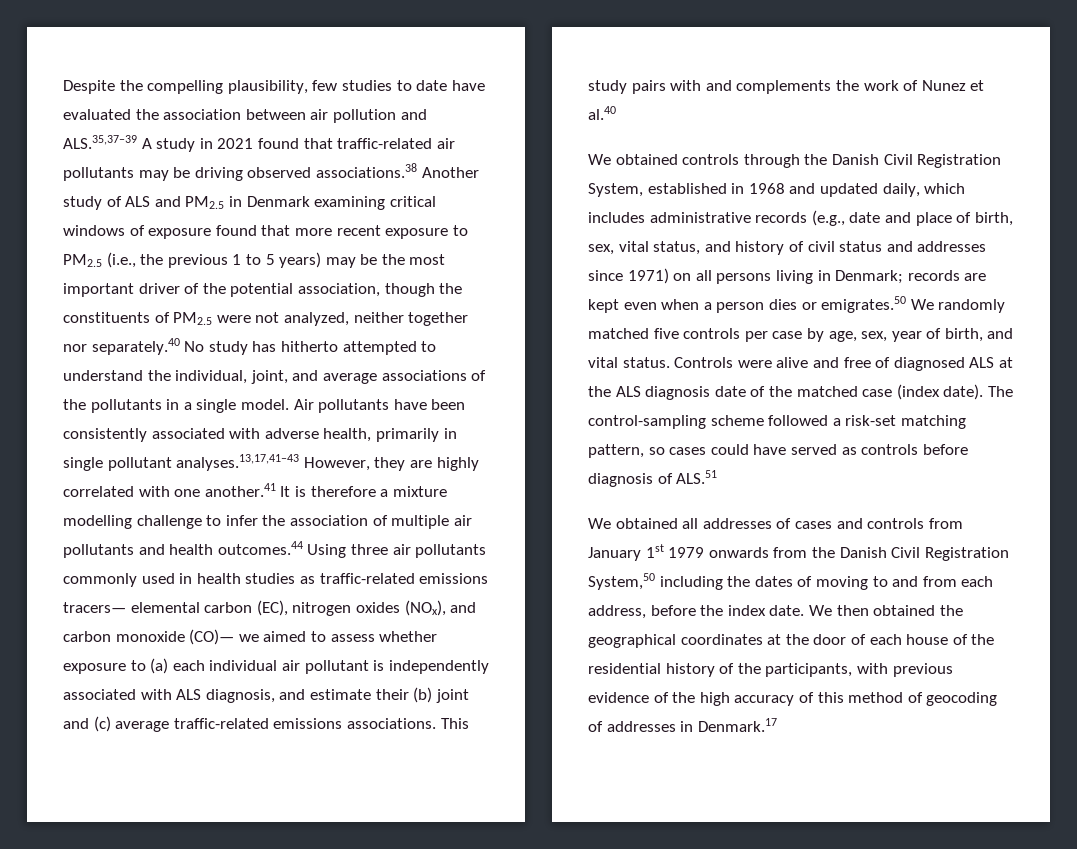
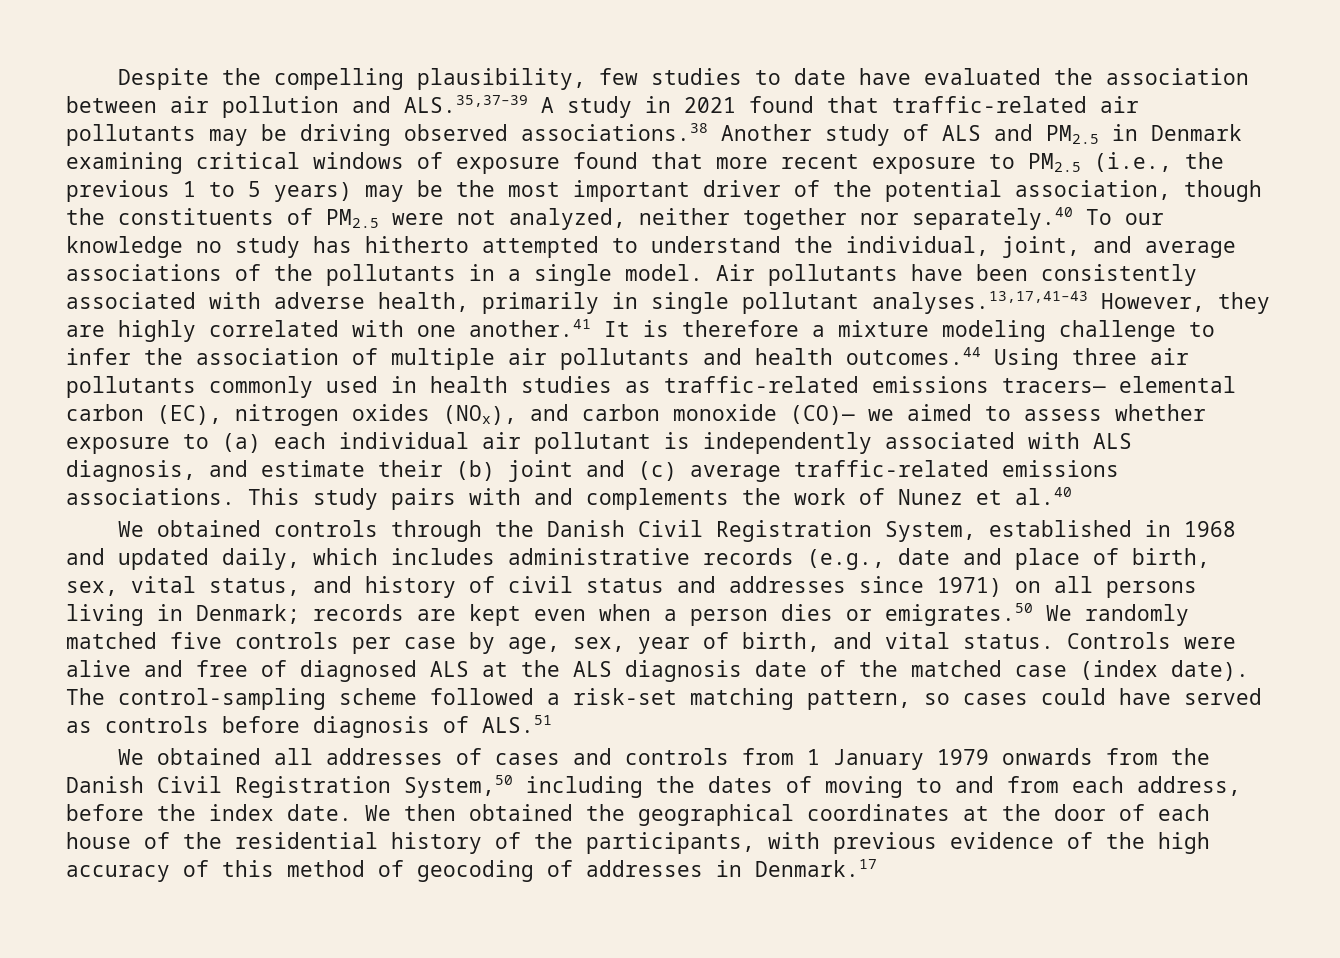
[184,341,205,352] No -> [1086,209,1164,225] [66,236,222,258] To our knowledge no
[63,515,132,529] modelling -> [942,320,1046,342] modeling
[588,544,664,561] January 1st -> [806,749,924,770] 1 January

